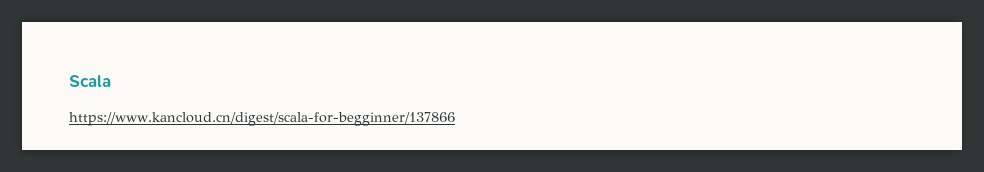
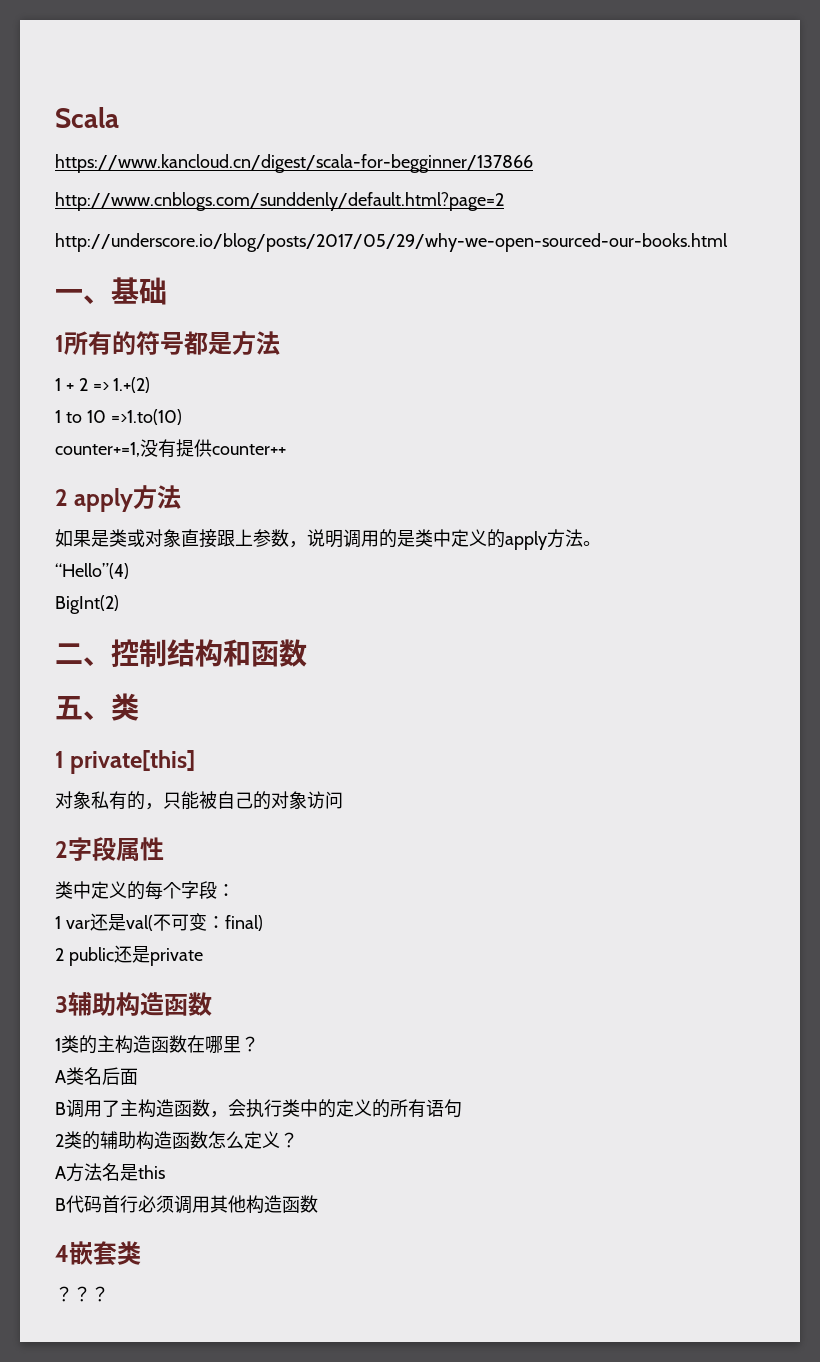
(455, 119) none -> [55,192,504,211] [55,233,728,252] [55,277,167,305] [55,331,280,355] [55,377,151,393] [55,409,182,425] [55,439,286,458] [55,485,182,512] [55,529,601,550] [55,563,129,579] [55,595,119,614] [55,639,307,667] [55,693,139,721] [55,750,196,774] [55,791,343,810] [55,837,164,861] [55,881,235,900] [55,913,263,931] [55,945,203,966] [55,991,212,1016] [55,1035,259,1054] [55,1067,138,1085] [55,1099,462,1118] [55,1131,298,1150] [55,1163,165,1182] [55,1195,318,1214] [55,1241,141,1266] [55,1286,109,1302] // http://www.cnblogs.com/sunddenly/default.html?page=2 // http://underscore.io/blog/posts/2017/05/29/why-we-open-sourced-our-books.html // 一、基础 // 1所有的符号都是方法 // 1 + 2 => 1.+(2) // 1 to 10 =>1.to(10) // counter+=1,没有提供counter++ // 2 apply方法 // 如果是类或对象直接跟上参数，说明调用的是类中定义的apply方法。 // “Hello”(4) // BigInt(2) // 二、控制结构和函数 // 五、类 // 1 private[this] // 对象私有的，只能被自己的对象访问 // 2字段属性 // 类中定义的每个字段： // 1 var还是val(不可变：final) // 2 public还是private // 3辅助构造函数 // 1类的主构造函数在哪里？ // A类名后面 // B调用了主构造函数，会执行类中的定义的所有语句 // 2类的辅助构造函数怎么定义？ // A方法名是this // B代码首行必须调用其他构造函数 // 4嵌套类 // ？？？

